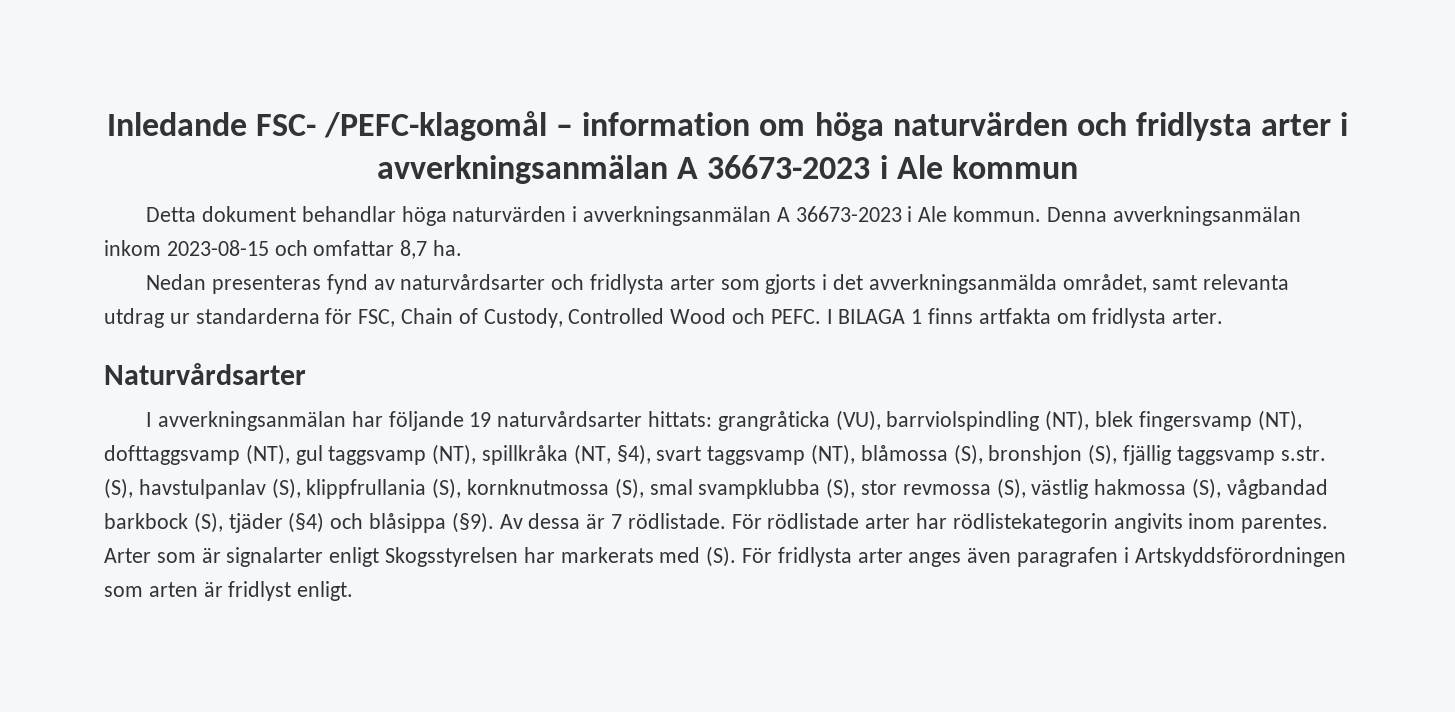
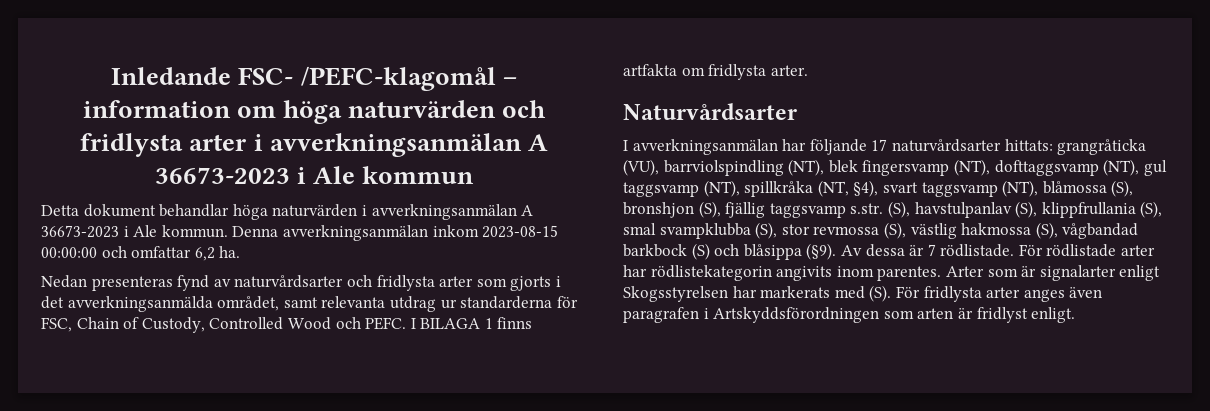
(269, 248) none -> [41,247,97,258] 00:00:00
[400,240,428,259] 8,7 -> [194,247,215,261] 6,2
[469,412,492,427] 19 -> [871,139,888,151] 17
[467,478,644,499] kornknutmossa (S), -> (1163, 209) none
[193,512,325,533] (S), tjäder (§4) -> [691,243,710,260] (S)

